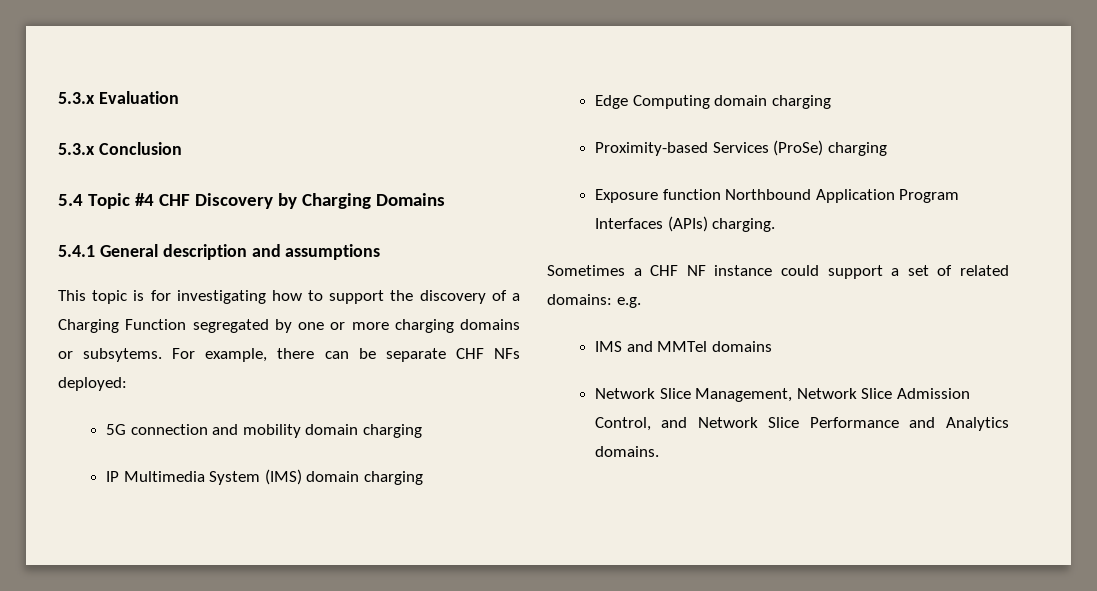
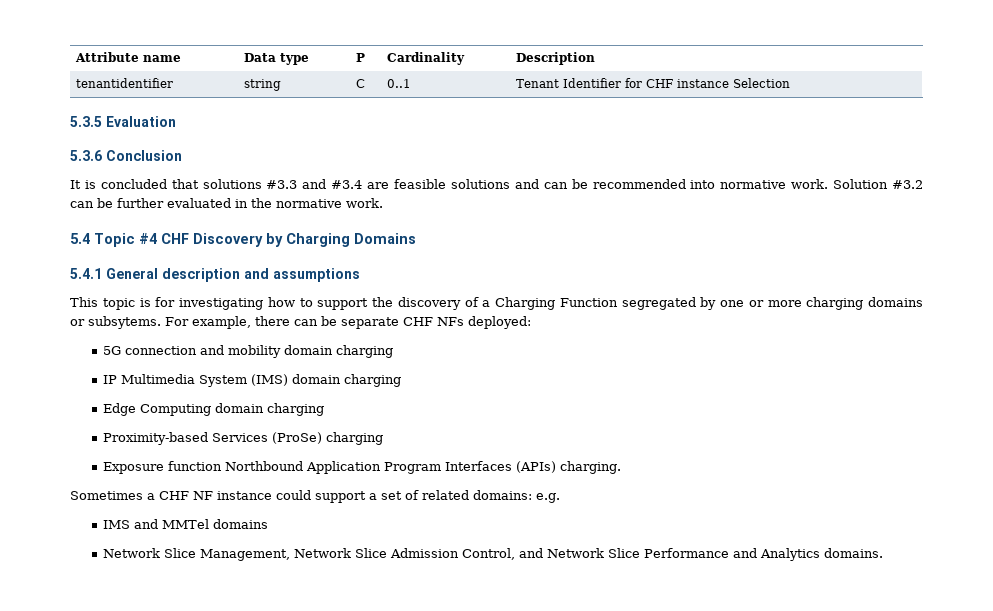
[58,92,95,104] 5.3.x -> [74,52,181,62] [243,53,309,65] [355,53,365,62] [386,52,465,65] [515,52,595,65] [75,78,173,88] [243,79,281,91] [355,79,365,88] [386,79,411,88] [515,78,790,88] [70,116,102,127] Attribute name | Data type | P | Cardinality | Description // tenantidentifier | string | C | 0..1 | Tenant Identifier for CHF instance Selection // 5.3.5
[58,143,95,155] 5.3.x -> [70,150,102,161] 5.3.6
(182, 148) none -> [70,179,924,189] [70,198,383,208] // It is concluded that solutions #3.3 and #3.4 are feasible solutions and can be recommended into normative work. Solution #3.2 can be further evaluated in the normative work.

